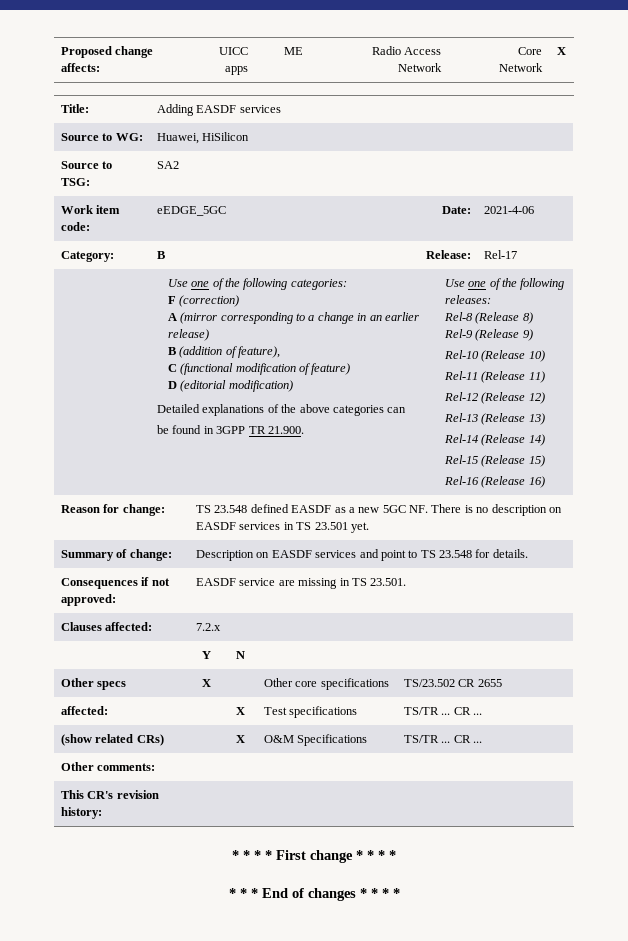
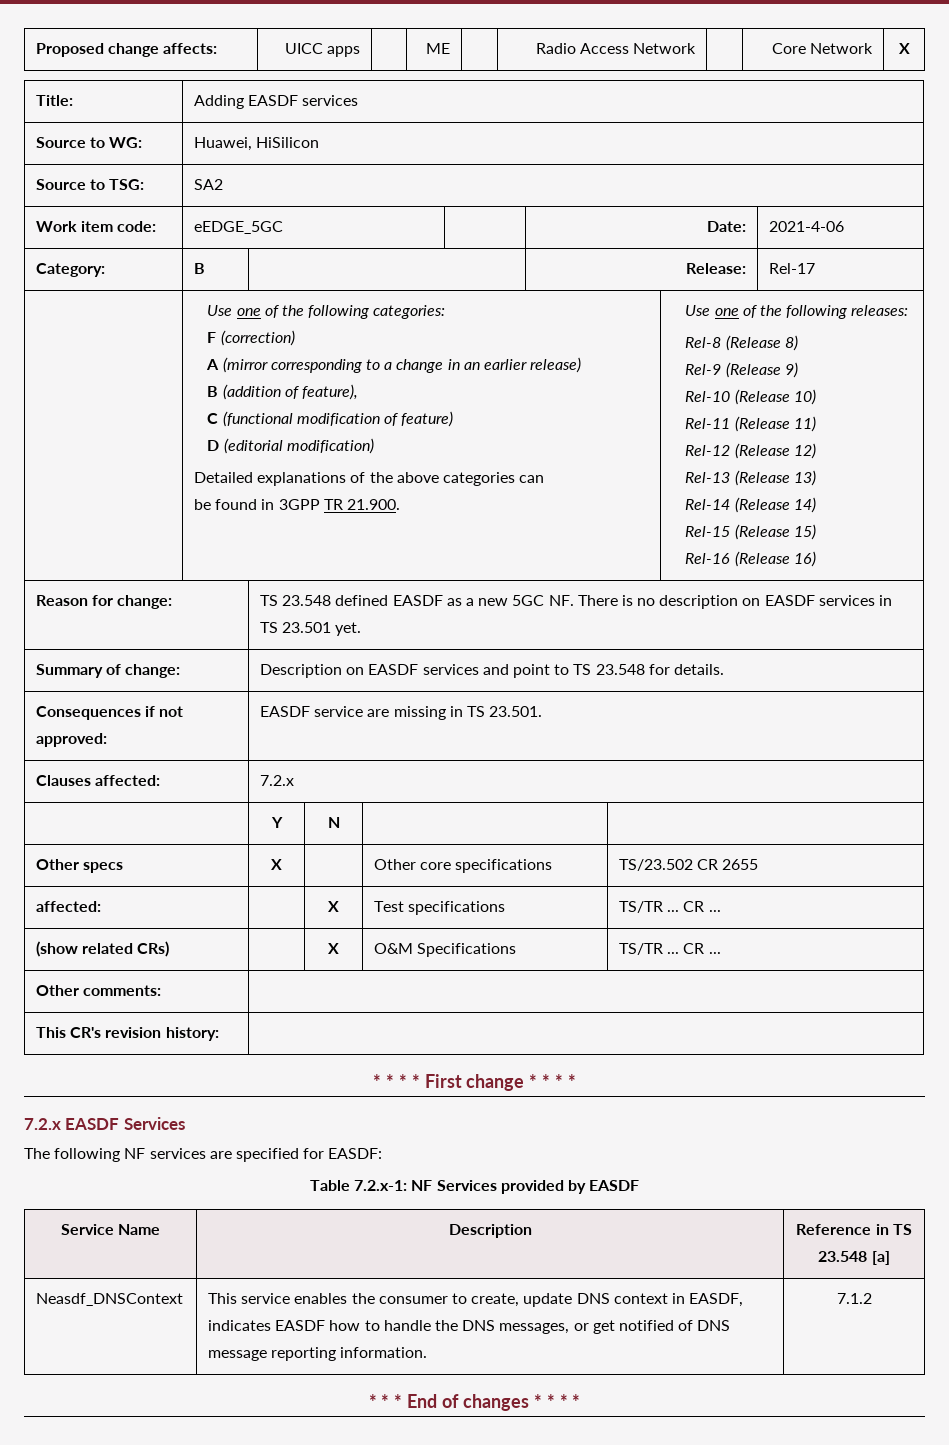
(396, 855) none -> [24,1117,185,1130] [24,1148,383,1162] [309,1180,640,1194] [60,1224,161,1235] [448,1224,532,1238] [796,1224,912,1235] [818,1251,890,1265] [36,1293,184,1306] [208,1293,744,1307] [208,1320,731,1334] [208,1347,428,1361] [836,1293,872,1304] // 7.2.x EASDF Services // The following NF services are specified for EASDF: // Table 7.2.x-1: NF Services provided by EASDF // Service Name | Description | Reference in TS 23.548 [a] // Neasdf_DNSContext | This service enables the consumer to create, update DNS context in EASDF, indicates EASDF how to handle the DNS messages, or get notified of DNS message reporting information. | 7.1.2

